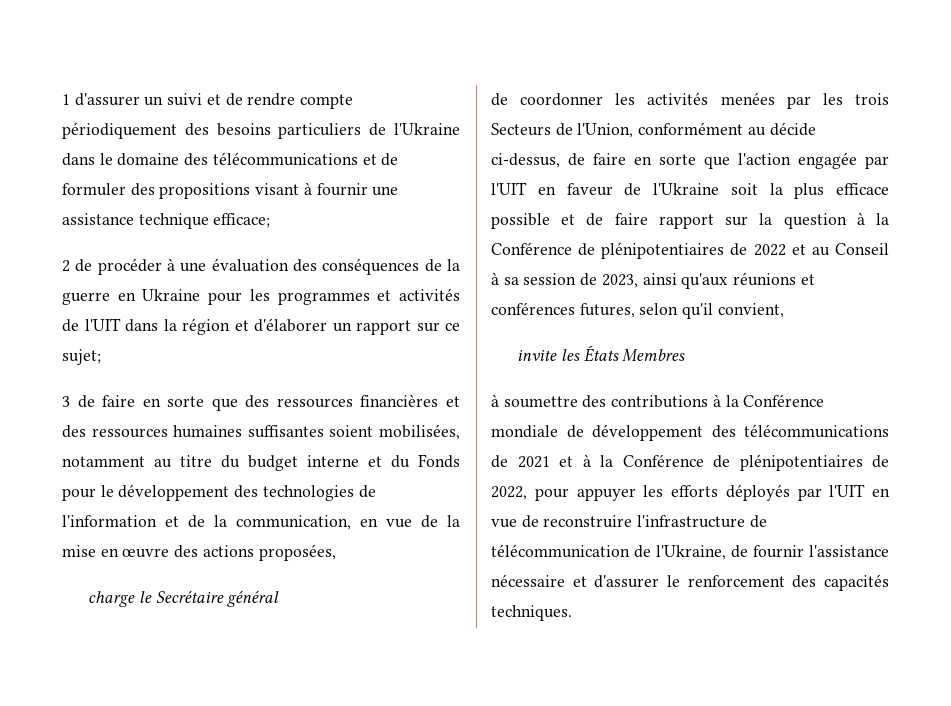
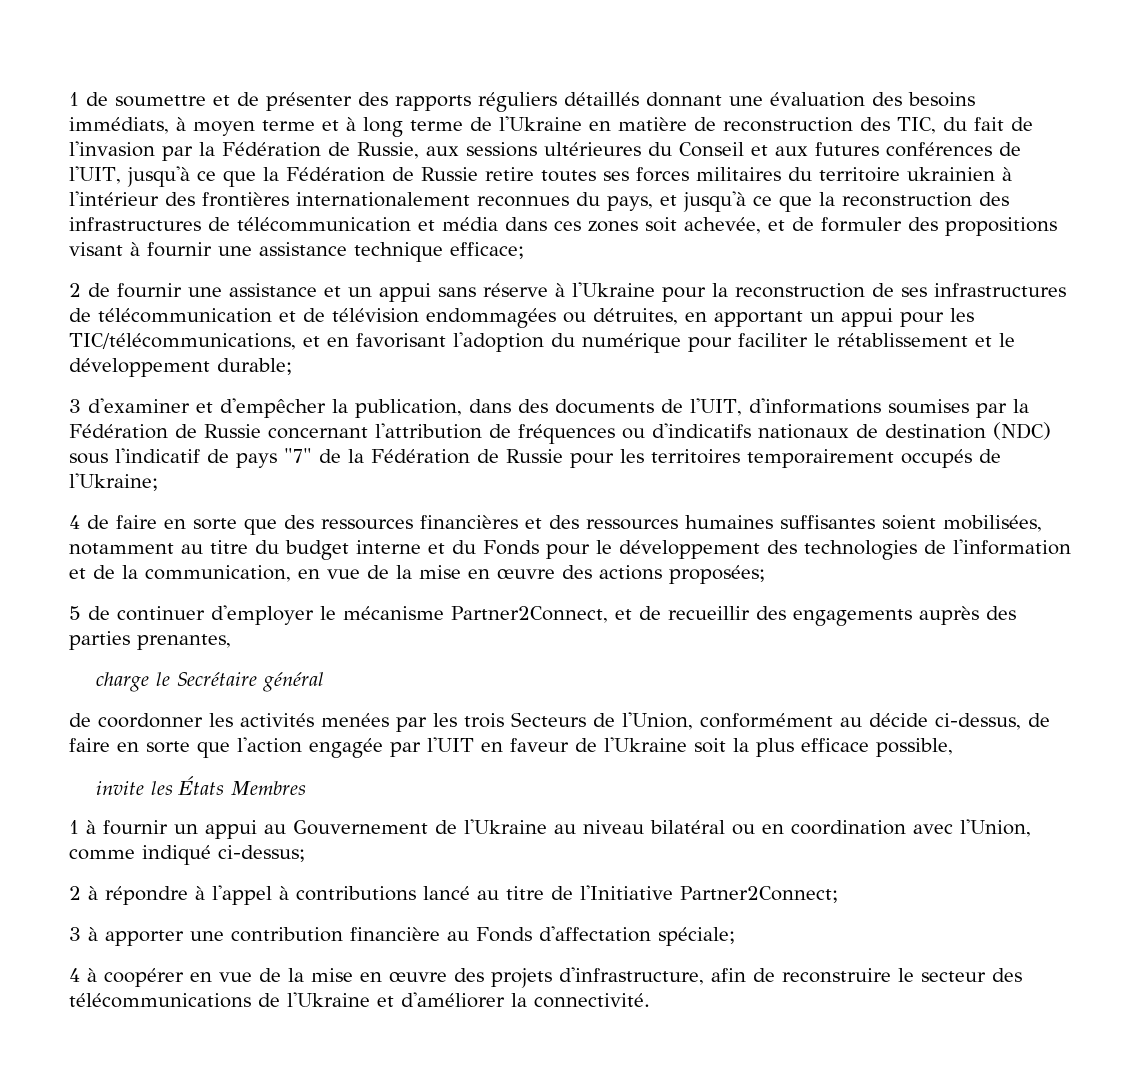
[62,93,354,109] [62,122,461,139] [62,152,358,166] 1 d'assurer un suivi et de rendre compte périodiquement des besoins particuliers de l'Ukraine dans le domaine des télécommunications -> [69,92,975,112] [69,116,1033,137] [69,141,1021,161] [69,166,1012,187] [69,191,1009,212] [69,217,761,234] 1 de soumettre et de présenter des rapports réguliers détaillés donnant une évaluation des besoins immédiats, à moyen terme et à long terme de l'Ukraine en matière de reconstruction des TIC, du fait de l'invasion par la Fédération de Russie, aux sessions ultérieures du Conseil et aux futures conférences de l'UIT, jusqu'à ce que la Fédération de Russie retire toutes ses forces militaires du territoire ukrainien à l'intérieur des frontières internationalement reconnues du pays, et jusqu'à ce que la reconstruction des infrastructures de télécommunication et média dans ces zones soit achevée,
[97,258,460,275] [62,288,461,305] [62,318,460,335] [62,349,101,365] [62,396,70,407] procéder à une évaluation des conséquences de la guerre en Ukraine pour les programmes et activités de l'UIT dans la région et d'élaborer un rapport sur ce sujet; // 3 -> [117,282,1066,302] [69,308,974,328] [69,332,1015,353] [69,358,292,377] [69,398,1029,418] [69,422,1051,444] [69,448,1001,468] [69,473,158,491] [69,515,80,529] fournir une assistance et un appui sans réserve à l'Ukraine pour la reconstruction de ses infrastructures de télécommunication et de télévision endommagées ou détruites, en apportant un appui pour les TIC/télécommunications, et en favorisant l'adoption du numérique pour faciliter le rétablissement et le développement durable; // 3 d'examiner et d'empêcher la publication, dans des documents de l'UIT, d'informations soumises par la Fédération de Russie concernant l'attribution de fréquences ou d'indicatifs nationaux de destination (NDC) sous l'indicatif de pays "7" de la Fédération de Russie pour les territoires temporairement occupés de l'Ukraine; // 4
[258,544,336,561] proposées, -> [669,565,765,584] [69,605,1016,626] [69,631,231,650] proposées; // 5 de continuer d'employer le mécanisme Partner2Connect, et de recueillir des engagements auprès des parties prenantes,
[491,212,889,229] [491,242,890,259] [491,272,815,289] [491,302,784,319] [517,345,686,362] [491,394,825,408] [491,424,889,441] [491,454,889,471] [491,484,890,501] [491,515,767,528] [491,544,889,560] [491,574,890,591] [491,605,572,621] possible et de faire rapport sur la question à la Conférence de plénipotentiaires de 2022 et au Conseil à sa session de 2023, ainsi qu'aux réunions et conférences futures, selon qu'il convient, // invite les États Membres // à soumettre des contributions à la Conférence mondiale de développement des télécommunications de 2021 et à la Conférence de plénipotentiaires de 2022, pour appuyer les efforts déployés par l'UIT en vue de reconstruire l'infrastructure de télécommunication de l'Ukraine, de fournir l'assistance nécessaire et d'assurer le renforcement des capacités techniques. -> [876,738,953,757] [96,776,307,795] [69,819,1031,839] [69,845,305,865] [69,885,838,905] [69,926,735,946] [69,967,1022,988] [69,992,650,1008] possible, // invite les États Membres // 1 à fournir un appui au Gouvernement de l'Ukraine au niveau bilatéral ou en coordination avec l'Union, comme indiqué ci-dessus; // 2 à répondre à l'appel à contributions lancé au titre de l'Initiative Partner2Connect; // 3 à apporter une contribution financière au Fonds d'affectation spéciale; // 4 à coopérer en vue de la mise en œuvre des projets d'infrastructure, afin de reconstruire le secteur des télécommunications de l'Ukraine et d'améliorer la connectivité.

